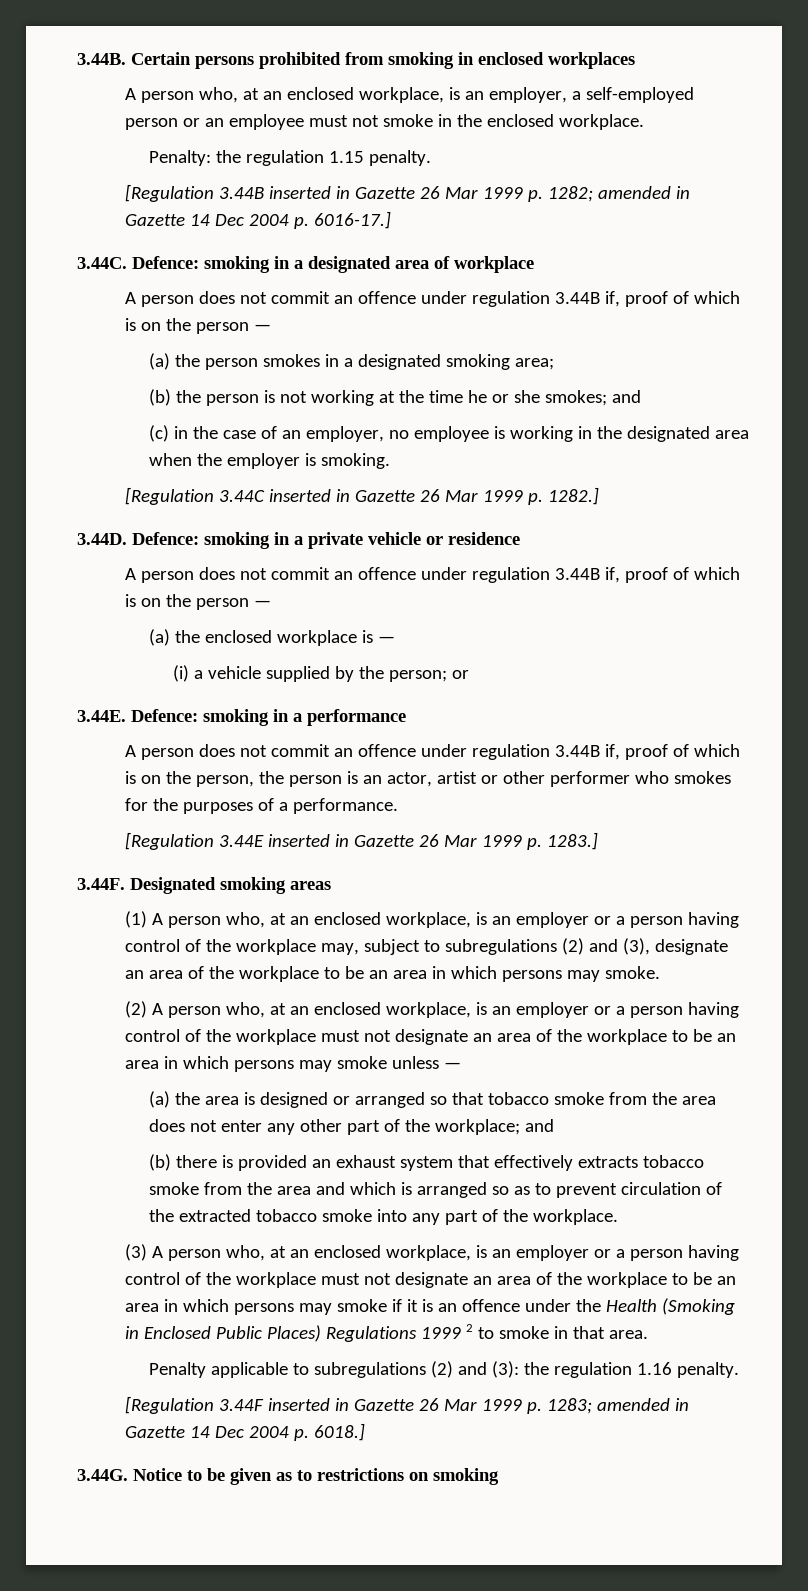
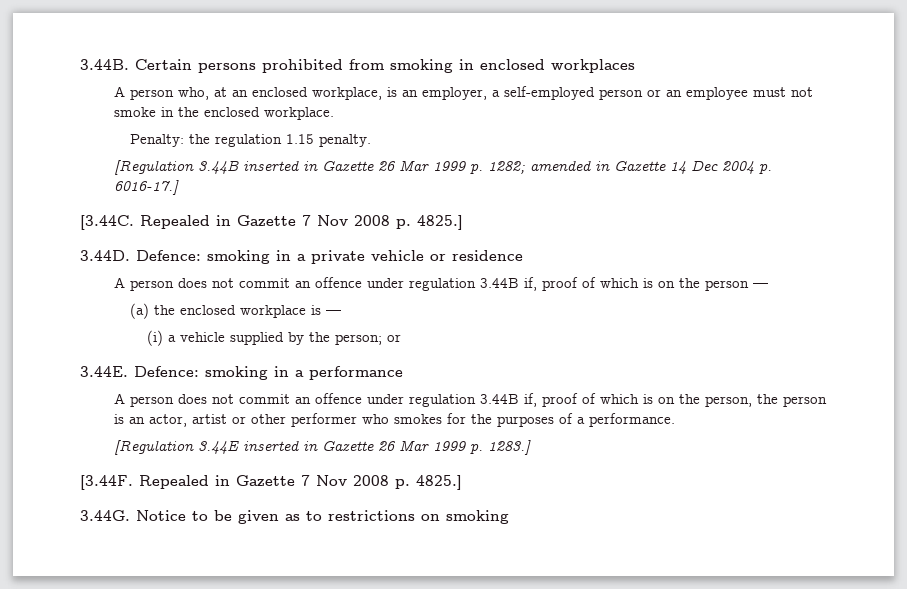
[77,256,534,273] [125,291,741,307] [125,318,272,334] [149,353,555,370] [149,389,642,406] [149,425,750,442] [149,453,391,469] [125,487,600,505] 3.44C. Defence: smoking in a designated area of workplace // A person does not commit an offence under regulation 3.44B if, proof of which is on the person — // (a) the person smokes in a designated smoking area; // (b) the person is not working at the time he or she smokes; and // (c) in the case of an employer, no employee is working in the designated area when the employer is smoking. // [Regulation 3.44C inserted in Gazette 26 Mar 1999 p. 1282.] -> [80,215,463,230] [3.44C. Repealed in Gazette 7 Nov 2008 p. 4825.]
[77,877,331,894] [125,911,740,928] [125,938,729,955] [125,966,661,982] [125,1001,740,1018] [125,1029,737,1045] [125,1056,462,1072] [149,1091,717,1108] [149,1119,555,1135] [149,1154,705,1171] [149,1182,723,1198] [149,1209,619,1225] [125,1244,740,1261] [125,1272,737,1288] [125,1298,736,1315] [125,1324,649,1342] [149,1361,740,1378] [125,1396,690,1414] [125,1423,366,1441] 3.44F. Designated smoking areas // (1) A person who, at an enclosed workplace, is an employer or a person having control of the workplace may, subject to subregulations (2) and (3), designate an area of the workplace to be an area in which persons may smoke. // (2) A person who, at an enclosed workplace, is an employer or a person having control of the workplace must not designate an area of the workplace to be an area in which persons may smoke unless — // (a) the area is designed or arranged so that tobacco smoke from the area does not enter any other part of the workplace; and // (b) there is provided an exhaust system that effectively extracts tobacco smoke from the area and which is arranged so as to prevent circulation of the extracted tobacco smoke into any part of the workplace. // (3) A person who, at an enclosed workplace, is an employer or a person having control of the workplace must not designate an area of the workplace to be an area in which persons may smoke if it is an offence under the Health (Smoking in Enclosed Public Places) Regulations 1999 2 to smoke in that area. // Penalty applicable to subregulations (2) and (3): the regulation 1.16 penalty. // [Regulation 3.44F inserted in Gazette 26 Mar 1999 p. 1283; amended in Gazette 14 Dec 2004 p. 6018.] -> [80,475,462,490] [3.44F. Repealed in Gazette 7 Nov 2008 p. 4825.]

